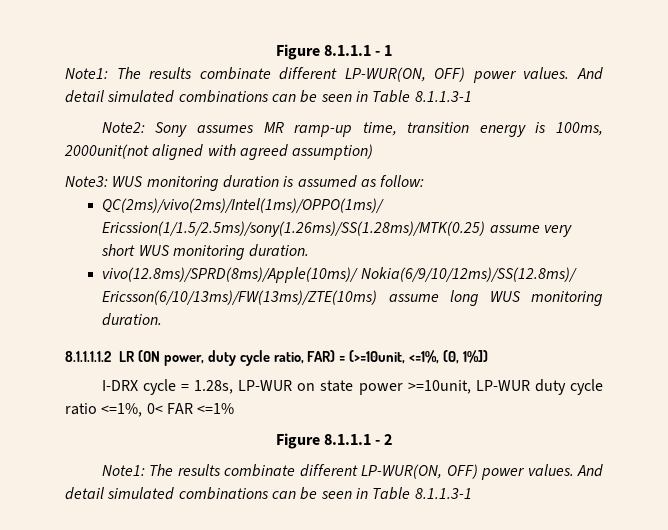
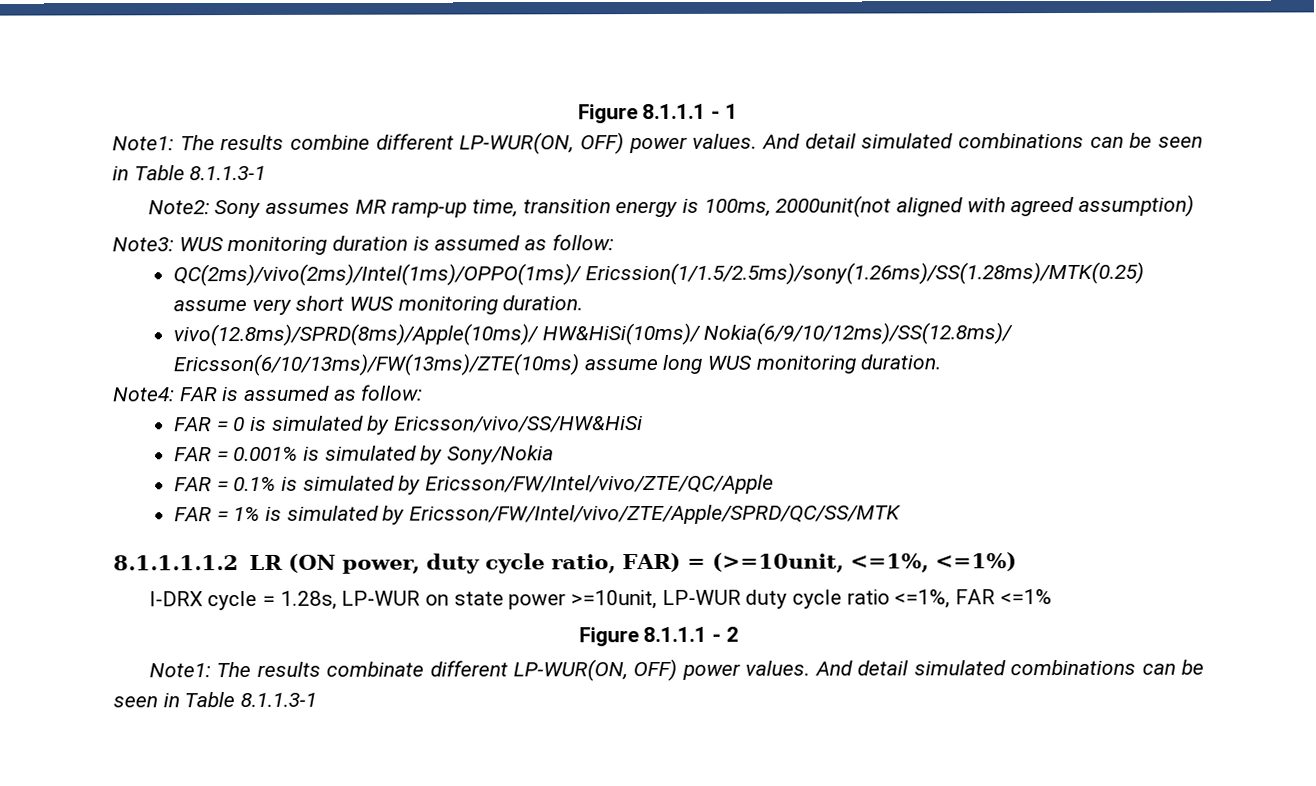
[199,67,271,80] combinate -> [290,134,370,150] combine
(359, 275) none -> [541,322,701,346] HW&HiSi(10ms)/
(163, 319) none -> [112,384,424,402] [173,415,643,435] [173,445,554,465] [173,474,774,495] [173,504,901,525] // Note4: FAR is assumed as follow: // FAR = 0 is simulated by Ericsson/vivo/SS/HW&HiSi // FAR = 0.001% is simulated by Sony/Nokia // FAR = 0.1% is simulated by Ericsson/FW/Intel/vivo/ZTE/QC/Apple // FAR = 1% is simulated by Ericsson/FW/Intel/vivo/ZTE/Apple/SPRD/QC/SS/MTK
[443,350,489,364] (0, 1%]) -> [935,552,1018,572] <=1%)
[146,403,163,414] 0< -> (951, 599) none

